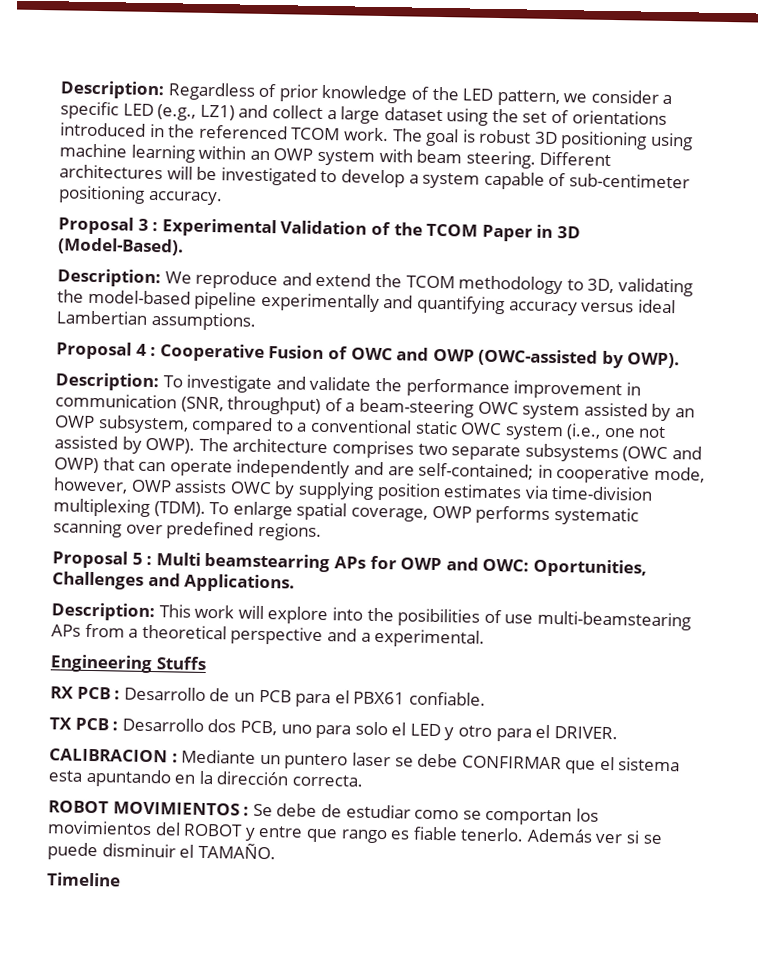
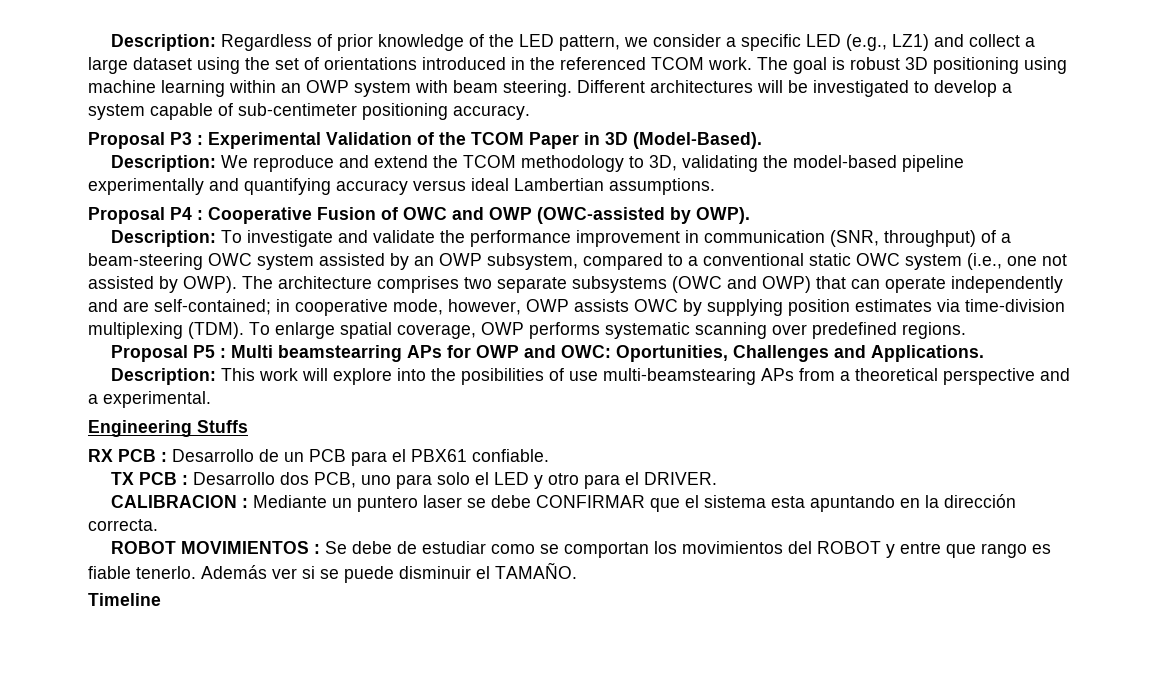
[137,218,149,231] 3 -> [170,132,192,145] P3
[135,343,147,356] 4 -> [170,207,192,220] P4
[131,552,143,565] 5 -> [193,345,216,358] P5

